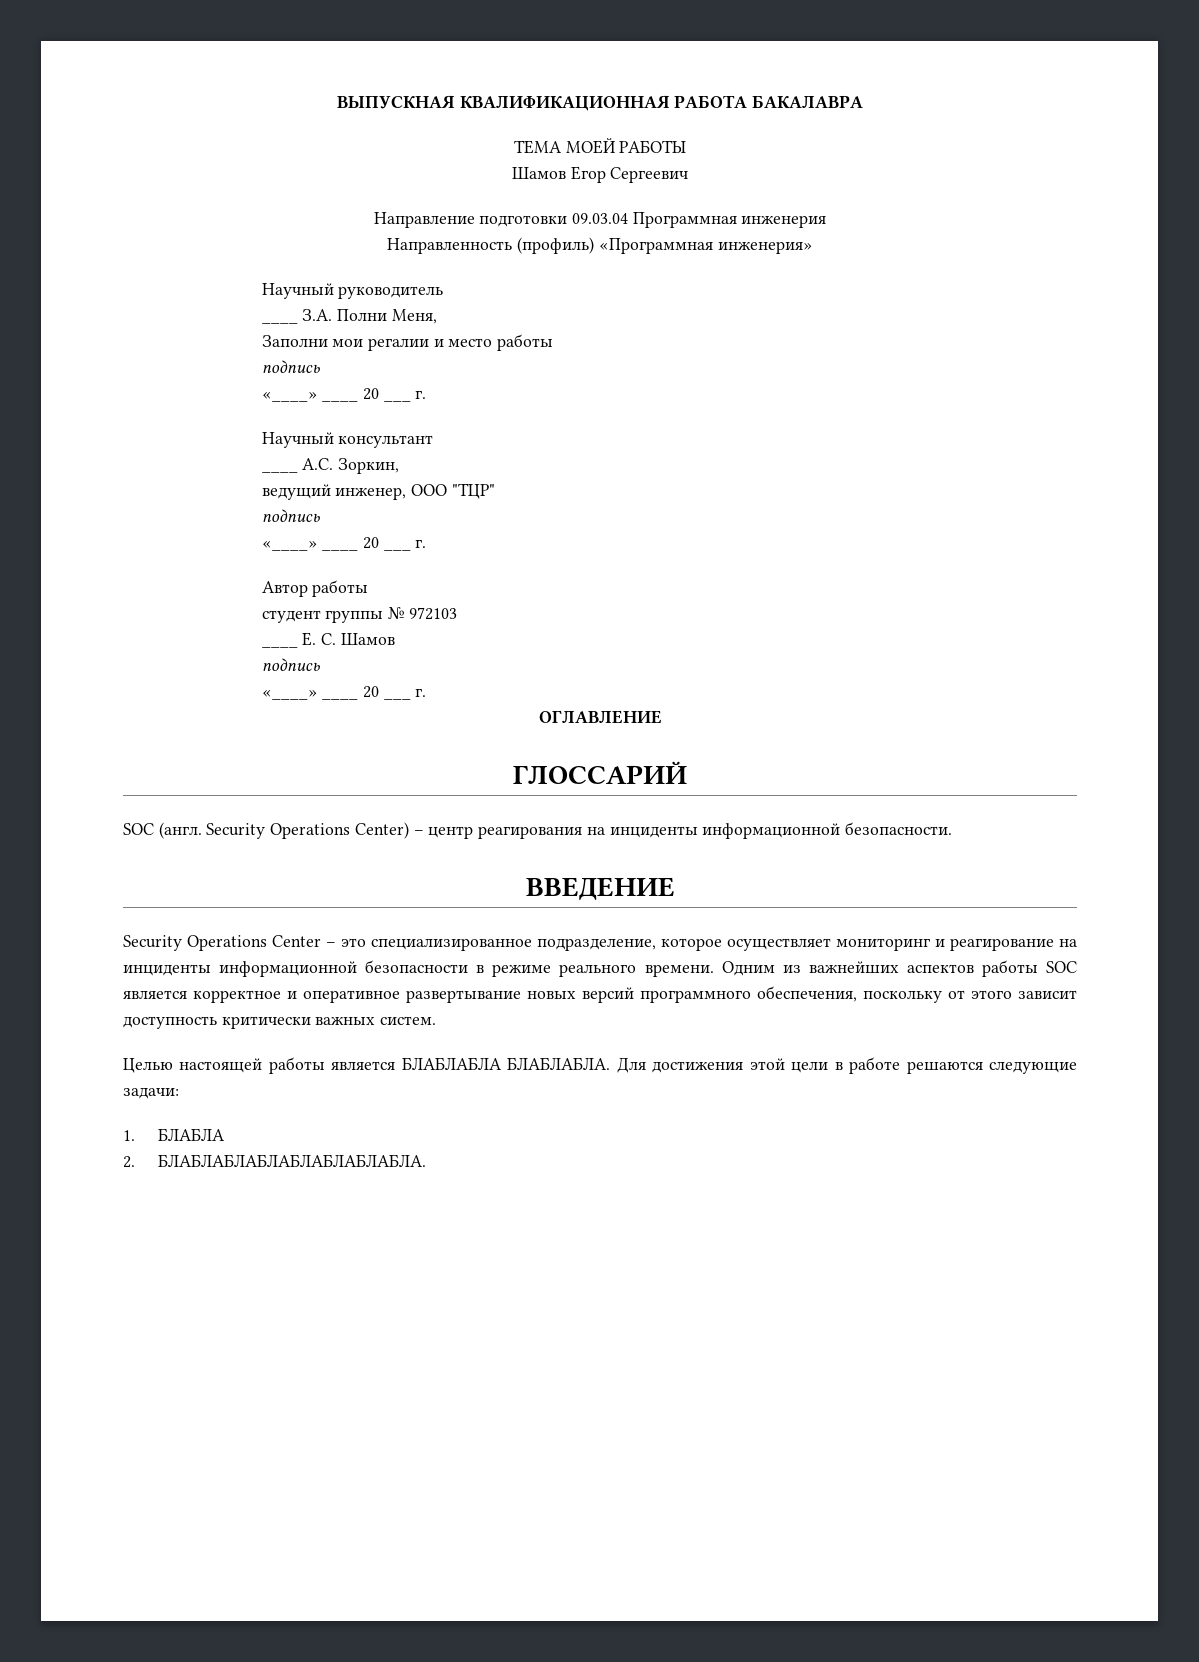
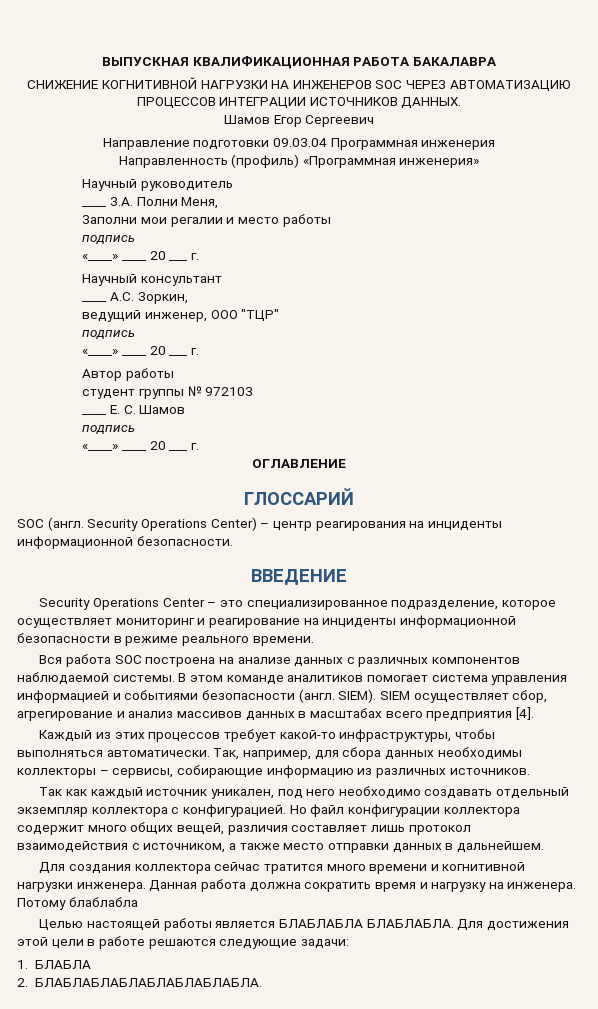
[513,138,687,154] ТЕМА МОЕЙ РАБОТЫ -> [27,77,571,91] [136,97,462,109] СНИЖЕНИЕ КОГНИТИВНОЙ НАГРУЗКИ НА ИНЖЕНЕРОВ SOC ЧЕРЕЗ АВТОМАТИЗАЦИЮ ПРОЦЕССОВ ИНТЕГРАЦИИ ИСТОЧНИКОВ ДАННЫХ.
[721,960,1078,977] [123,986,1077,1003] [123,1016,437,1029] Одним из важнейших аспектов работы SOC является корректное и оперативное развертывание новых версий программного обеспечения, поскольку от этого зависит доступность критически важных систем. -> [39,654,521,667] [17,672,568,685] [17,689,548,703] [17,707,534,721] [39,729,495,742] [17,747,522,760] [17,765,530,778] [39,786,570,799] [17,804,520,817] [17,822,471,835] [17,841,544,853] [39,862,526,874] [17,879,577,892] [17,897,138,910] // Вся работа SOC построена на анализе данных с различных компонентов наблюдаемой системы. В этом команде аналитиков помогает система управления информацией и событиями безопасности (англ. SIEM). SIEM осуществляет сбор, агрегирование и анализ массивов данных в масштабах всего предприятия [4]. // Каждый из этих процессов требует какой-то инфраструктуры, чтобы выполняться автоматически. Так, например, для сбора данных необходимы коллекторы – сервисы, собирающие информацию из различных источников. // Так как каждый источник уникален, под него необходимо создавать отдельный экземпляр коллектора с конфигурацией. Но файл конфигурации коллектора содержит много общих вещей, различия составляет лишь протокол взаимодействия с источником, а также место отправки данных в дальнейшем. // Для создания коллектора сейчас тратится много времени и когнитивной нагрузки инженера. Данная работа должна сократить время и нагрузку на инженера. Потому блаблабла

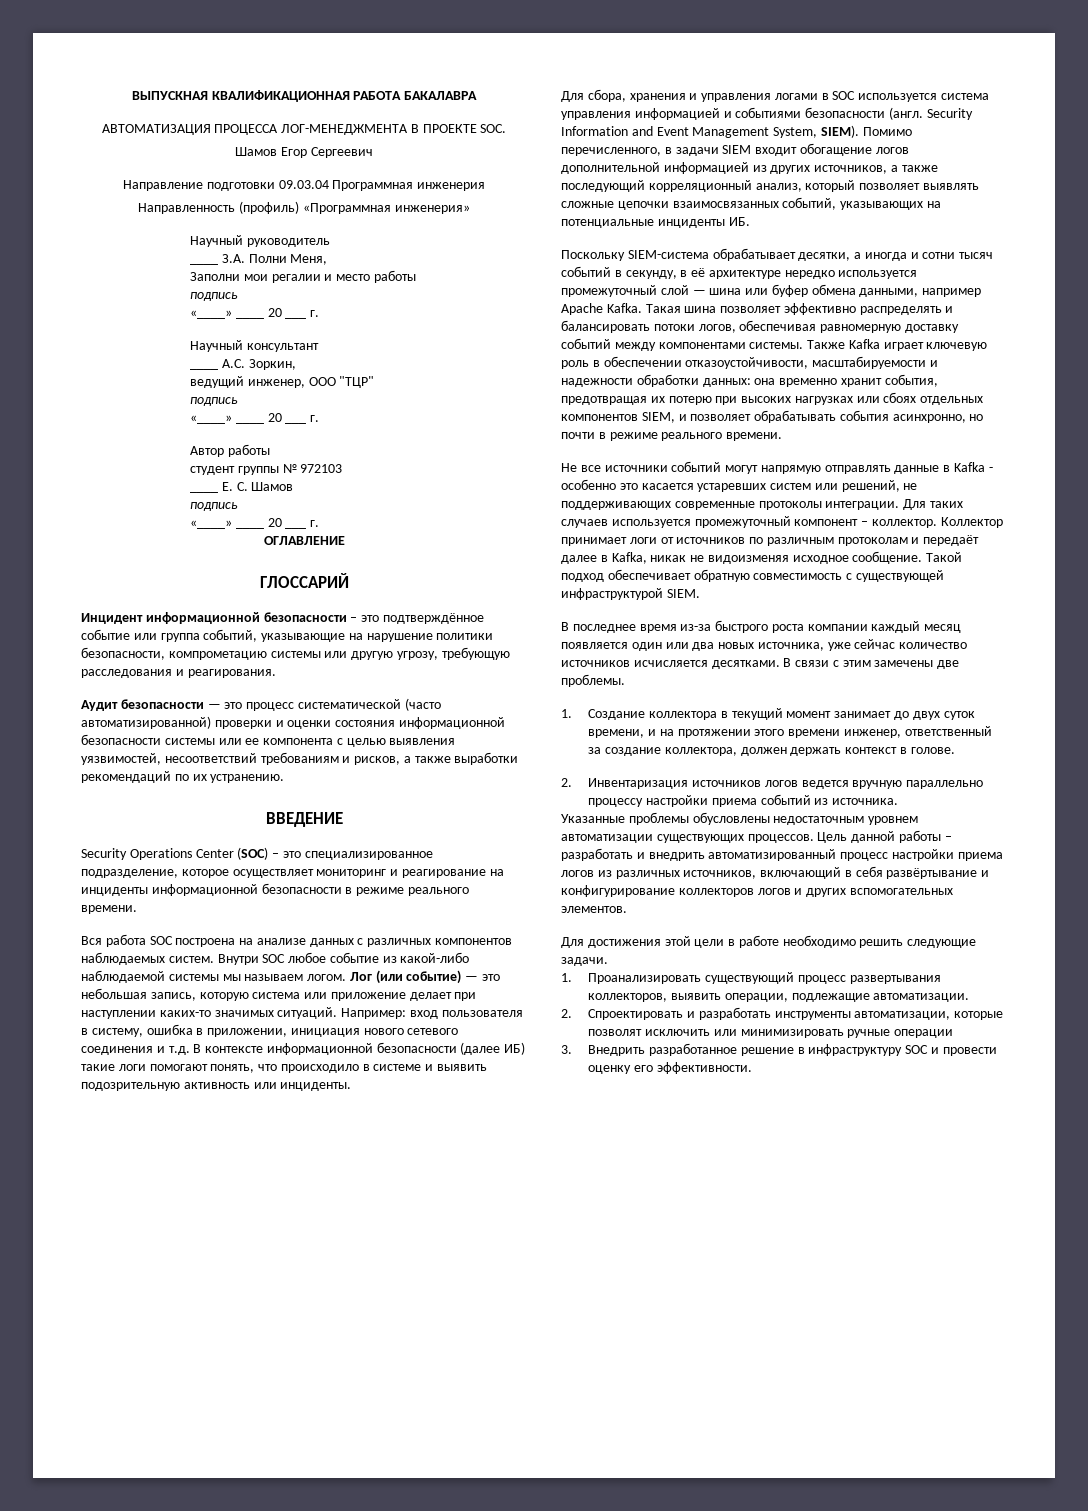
[27,77,571,91] [136,97,462,109] СНИЖЕНИЕ КОГНИТИВНОЙ НАГРУЗКИ НА ИНЖЕНЕРОВ SOC ЧЕРЕЗ АВТОМАТИЗАЦИЮ ПРОЦЕССОВ ИНТЕГРАЦИИ ИСТОЧНИКОВ ДАННЫХ. -> [101,124,507,135] АВТОМАТИЗАЦИЯ ПРОЦЕССА ЛОГ-МЕНЕДЖМЕНТА В ПРОЕКТЕ SOC.
[17,517,502,531] [17,536,233,549] SOC (англ. Security Operations Center) – центр реагирования на инциденты информационной безопасности. -> [81,612,484,624] [81,629,494,642] [81,647,510,660] [81,669,276,678] [81,698,441,711] [81,716,505,729] [81,734,456,747] [81,752,519,765] [81,771,285,783] Инцидент информационной безопасности – это подтверждённое событие или группа событий, указывающие на нарушение политики безопасности, компрометацию системы или другую угрозу, требующую расследования и реагирования. // Аудит безопасности — это процесс систематической (часто автоматизированной) проверки и оценки состояния информационной безопасности системы или ее компонента с целью выявления уязвимостей, несоответствий требованиям и рисков, а также выработки рекомендаций по их устранению.
(205, 602) none -> [237,847,269,860] (SOC)
[17,672,428,685] наблюдаемой системы. В этом команде аналитиков помогает -> [81,952,470,965] [81,970,501,984] [81,988,477,1001] [81,1007,523,1019] [81,1024,459,1037] [81,1042,526,1055] [81,1064,488,1073] [81,1082,352,1091] [561,89,938,102] наблюдаемых систем. Внутри SOC любое событие из какой-либо наблюдаемой системы мы называем логом. Лог (или событие) — это небольшая запись, которую система или приложение делает при наступлении каких-то значимых ситуаций. Например: вход пользователя в систему, ошибка в приложении, инициация нового сетевого соединения и т.д. В контексте информационной безопасности (далее ИБ) такие логи помогают понять, что происходило в системе и выявить подозрительную активность или инциденты. // Для сбора, хранения и управления логами в SOC используется
[338,689,548,703] [17,707,534,721] [39,729,495,742] [17,747,522,760] [17,765,530,778] [39,786,570,799] [17,804,520,817] [17,822,471,835] [17,841,544,853] [39,862,526,874] [17,879,577,892] [17,897,138,910] [39,918,454,931] SIEM). SIEM осуществляет сбор, агрегирование и анализ массивов данных в масштабах всего предприятия [4]. // Каждый из этих процессов требует какой-то инфраструктуры, чтобы выполняться автоматически. Так, например, для сбора данных необходимы коллекторы – сервисы, собирающие информацию из различных источников. // Так как каждый источник уникален, под него необходимо создавать отдельный экземпляр коллектора с конфигурацией. Но файл конфигурации коллектора содержит много общих вещей, различия составляет лишь протокол взаимодействия с источником, а также место отправки данных в дальнейшем. // Для создания коллектора сейчас тратится много времени и когнитивной нагрузки инженера. Данная работа должна сократить время и нагрузку на инженера. Потому блаблабла // Целью настоящей работы является БЛАБЛАБЛА БЛАБЛАБЛА. -> [926,108,973,120] [561,125,912,138] [561,143,909,156] [561,162,938,174] [561,180,979,192] [561,197,941,210] [561,217,750,228] [561,248,994,261] [561,266,918,279] [561,284,982,297] [561,303,954,315] [561,320,959,333] [561,338,988,351] [561,356,938,369] [561,374,938,387] [561,392,984,405] [561,410,984,423] [561,432,783,441] [561,461,993,474] [561,479,918,492] [561,499,963,510] [561,516,1003,528] [561,535,980,546] [561,551,963,564] [561,569,944,582] [561,588,700,600] [561,620,962,633] [561,639,968,651] [561,658,960,669] [561,674,625,687] [561,708,975,720] [588,726,992,738] [588,747,955,756] [561,778,984,789] [588,794,899,807] [561,812,919,825] [561,830,952,843] [561,848,1003,861] [561,866,990,879] [561,885,953,897] [561,906,627,913] Security Information and Event Management System, SIEM). Помимо перечисленного, в задачи SIEM входит обогащение логов дополнительной информацией из других источников, а также последующий корреляционный анализ, который позволяет выявлять сложные цепочки взаимосвязанных событий, указывающих на потенциальные инциденты ИБ. // Поскольку SIEM-система обрабатывает десятки, а иногда и сотни тысяч событий в секунду, в её архитектуре нередко используется промежуточный слой — шина или буфер обмена данными, например Apache Kafka. Такая шина позволяет эффективно распределять и балансировать потоки логов, обеспечивая равномерную доставку событий между компонентами системы. Также Kafka играет ключевую роль в обеспечении отказоустойчивости, масштабируемости и надежности обработки данных: она временно хранит события, предотвращая их потерю при высоких нагрузках или сбоях отдельных компонентов SIEM, и позволяет обрабатывать события асинхронно, но почти в режиме реального времени. // Не все источники событий могут напрямую отправлять данные в Kafka - особенно это касается устаревших систем или решений, не поддерживающих современные протоколы интеграции. Для таких случаев используется промежуточный компонент – коллектор. Коллектор принимает логи от источников по различным протоколам и передаёт далее в Kafka, никак не видоизменяя исходное сообщение. Такой подход обеспечивает обратную совместимость с существующей инфраструктурой SIEM. // В последнее время из-за быстрого роста компании каждый месяц появляется один или два новых источника, уже сейчас количество источников исчисляется десятками. В связи с этим замечены две проблемы. // 1. Создание коллектора в текущий момент занимает до двух суток времени, и на протяжении этого времени инженер, ответственный за создание коллектора, должен держать контекст в голове. // 2. Инвентаризация источников логов ведется вручную параллельно процессу настройки приема событий из источника. // Указанные проблемы обусловлены недостаточным уровнем автоматизации существующих процессов. Цель данной работы – разработать и внедрить автоматизированный процесс настройки приема логов из различных источников, включающий в себя развёртывание и конфигурирование коллекторов логов и других вспомогательных элементов. //
[148,939,349,949] [17,960,91,969] [17,978,262,987] решаются следующие задачи: // 1. БЛАБЛА // 2. БЛАБЛАБЛАБЛАБЛАБЛАБЛАБЛА. -> [782,935,977,948] [561,957,608,966] [561,972,941,984] [588,993,970,1002] [561,1007,1004,1020] [588,1029,954,1038] [561,1043,997,1056] [588,1062,752,1074] необходимо решить следующие задачи. // 1. Проанализировать существующий процесс развертывания коллекторов, выявить операции, подлежащие автоматизации. // 2. Спроектировать и разработать инструменты автоматизации, которые позволят исключить или минимизировать ручные операции // 3. Внедрить разработанное решение в инфраструктуру SOC и провести оценку его эффективности.

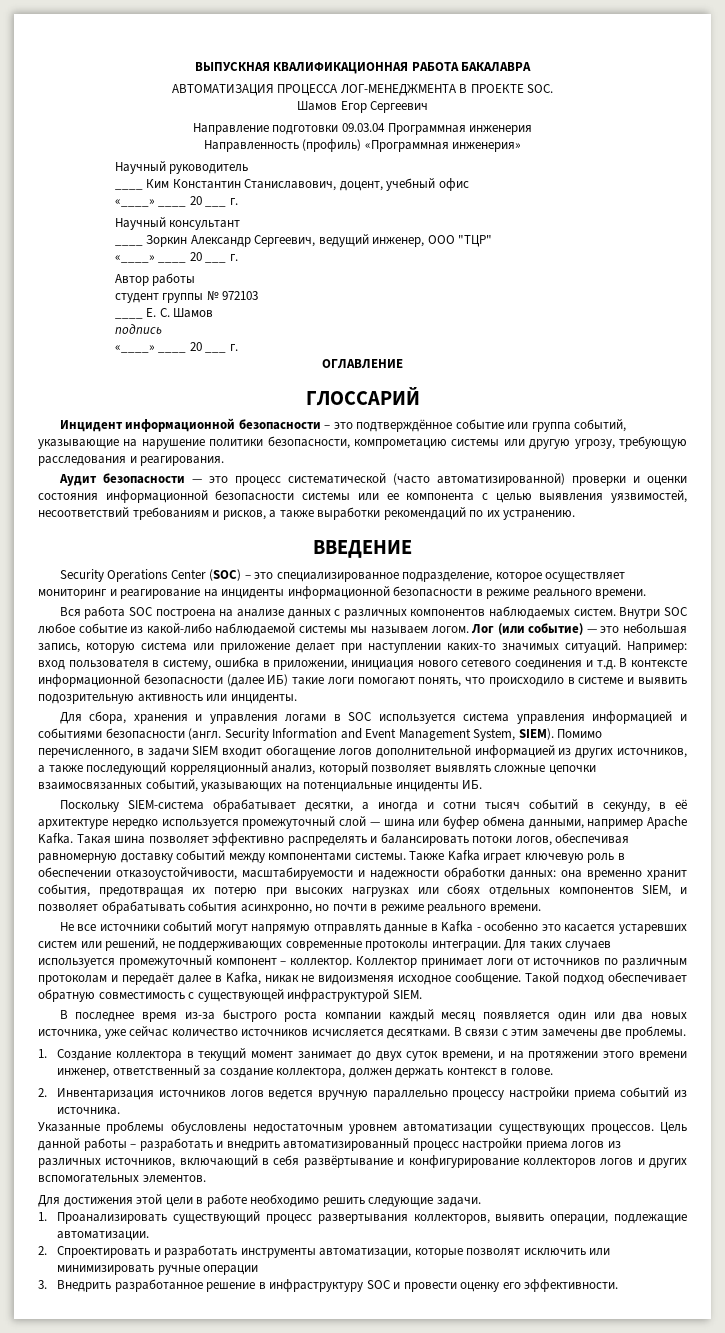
[221,254,328,265] [190,270,417,283] [190,292,239,301] З.А. Полни Меня, // Заполни мои регалии и место работы // подпись -> [146,178,469,191] Ким Константин Станиславович, доцент, учебный офис
[221,359,296,370] А.С. Зоркин, // -> [146,235,316,247] Зоркин Александр Сергеевич,
[190,397,239,406] // подпись -> (493, 241) none

